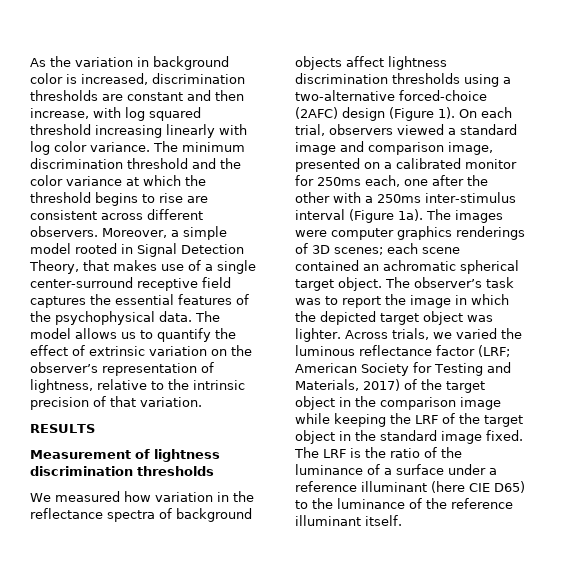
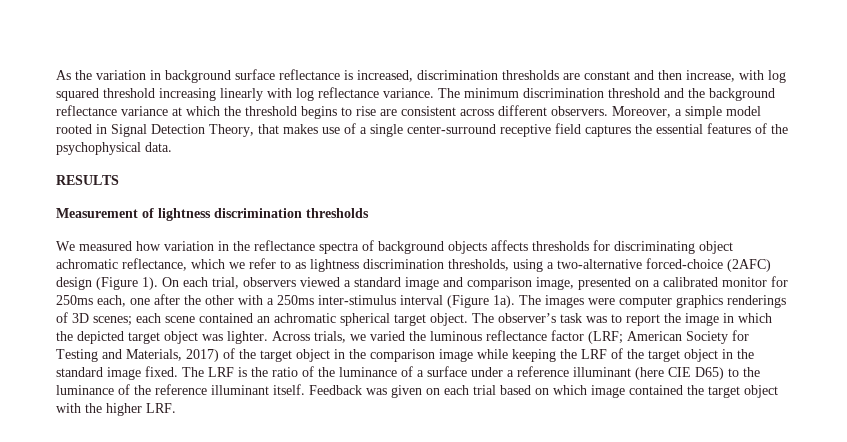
[30,73,63,84] color -> [235,69,340,80] surface reflectance
[54,141,87,152] color -> [318,87,379,98] reflectance
[30,175,63,186] color -> [709,88,775,101] [56,105,117,116] background reflectance
[195,311,220,322] [30,328,236,342] [30,345,252,356] [30,362,214,376] [30,379,245,393] [30,396,202,410] The model allows us to quantify the effect of extrinsic variation on the observer’s representation of lightness, relative to the intrinsic precision of that variation. -> (172, 147) none
[346,56,447,70] [295,73,460,84] affect lightness discrimination thresholds -> [491,240,733,254] [56,258,509,272] affects thresholds for discriminating object achromatic reflectance, which we refer to as lightness discrimination thresholds,
(402, 520) none -> [309,385,778,398] [56,403,176,416] Feedback was given on each trial based on which image contained the target object with the higher LRF.

